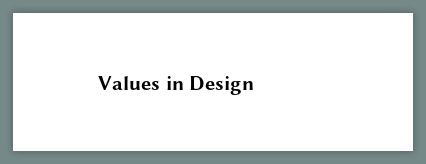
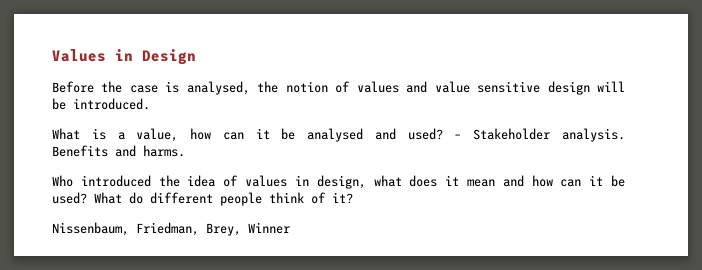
(255, 85) none -> [52,81,625,95] [52,98,150,110] [52,128,625,142] [52,145,185,157] [52,175,625,189] [52,192,353,206] [52,222,290,236] // Before the case is analysed, the notion of values and value sensitive design will be introduced. // What is a value, how can it be analysed and used? – Stakeholder analysis. Benefits and harms. // Who introduced the idea of values in design, what does it mean and how can it be used? What do different people think of it? // Nissenbaum, Friedman, Brey, Winner

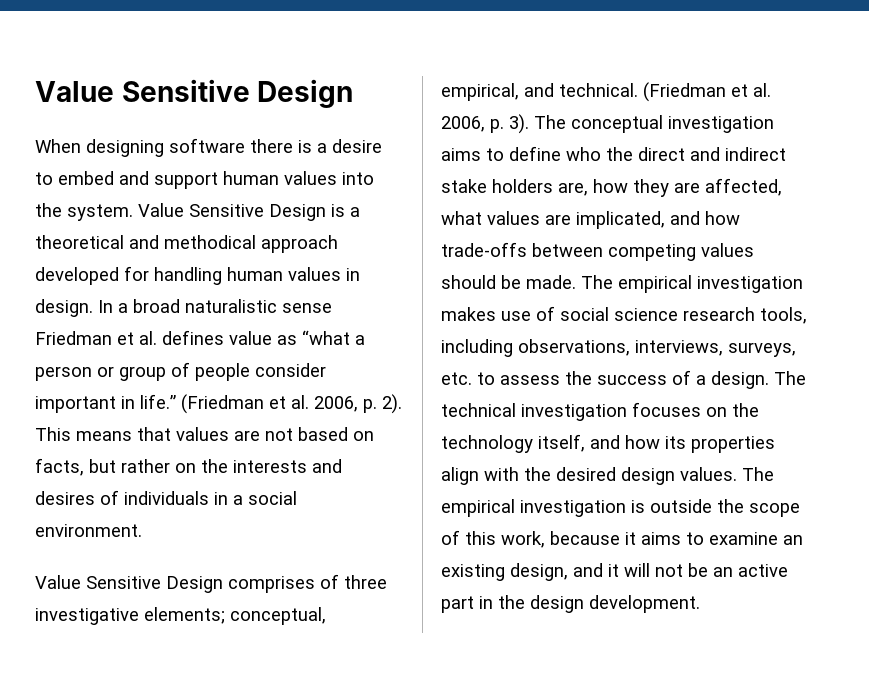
[52,49,133,62] Values in -> [35,79,250,102] Value Sensitive
[52,81,625,95] [52,98,150,110] [52,128,625,142] [52,145,185,157] [52,175,625,189] [52,192,353,206] [52,222,290,236] Before the case is analysed, the notion of values and value sensitive design will be introduced. // What is a value, how can it be analysed and used? – Stakeholder analysis. Benefits and harms. // Who introduced the idea of values in design, what does it mean and how can it be used? What do different people think of it? // Nissenbaum, Friedman, Brey, Winner -> [35,138,382,157] [35,171,374,189] [35,203,360,221] [35,235,338,253] [35,266,360,285] [35,299,332,317] [35,330,365,345] [35,362,326,381] [35,394,402,414] [35,427,374,441] [35,458,342,476] [35,490,297,505] [35,524,142,537] [35,574,387,593] [35,607,326,625] [441,82,771,102] [441,114,774,134] [441,146,786,161] [441,178,782,197] [441,211,740,229] [441,242,754,261] [441,275,803,293] [441,306,807,324] [441,339,796,357] [441,370,806,389] [441,402,759,421] [441,434,775,453] [441,467,774,485] [441,499,800,517] [441,530,803,548] [441,563,788,581] [441,595,700,613] When designing software there is a desire to embed and support human values into the system. Value Sensitive Design is a theoretical and methodical approach developed for handling human values in design. In a broad naturalistic sense Friedman et al. defines value as “what a person or group of people consider important in life.” (Friedman et al. 2006, p. 2). This means that values are not based on facts, but rather on the interests and desires of individuals in a social environment. // Value Sensitive Design comprises of three investigative elements; conceptual, empirical, and technical. (Friedman et al. 2006, p. 3). The conceptual investigation aims to define who the direct and indirect stake holders are, how they are affected, what values are implicated, and how trade-offs between competing values should be made. The empirical investigation makes use of social science research tools, including observations, interviews, surveys, etc. to assess the success of a design. The technical investigation focuses on the technology itself, and how its properties align with the desired design values. The empirical investigation is outside the scope of this work, because it aims to examine an existing design, and it will not be an active part in the design development.

